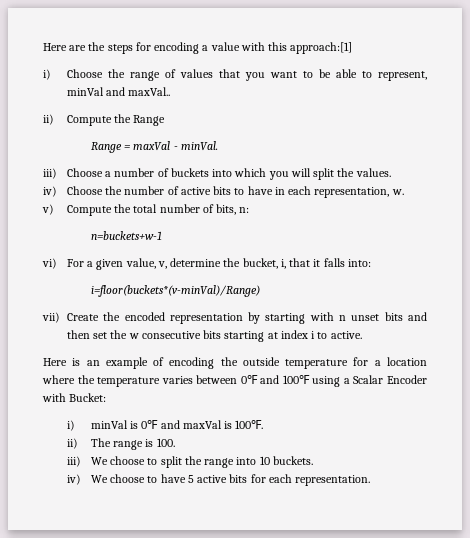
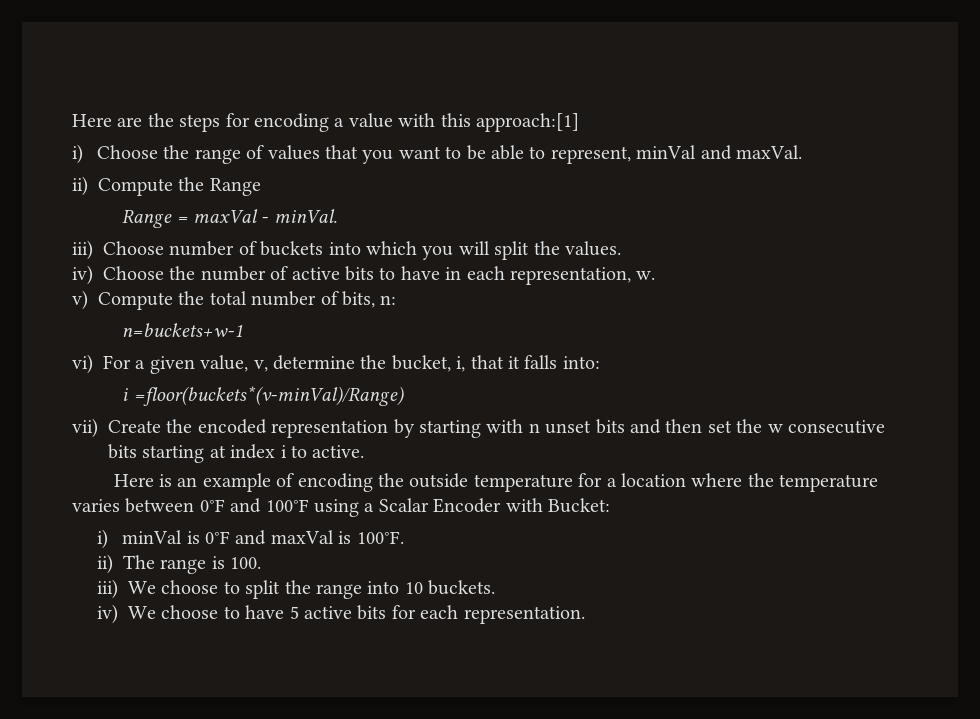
[128,87,171,96] maxVal.. -> [736,145,803,159] maxVal.
[105,171,112,177] a -> (164, 248) none
[90,285,260,297] i=floor(buckets*(v-minVal)/Range) -> [122,386,404,406] i =floor(buckets*(v-minVal)/Range)

